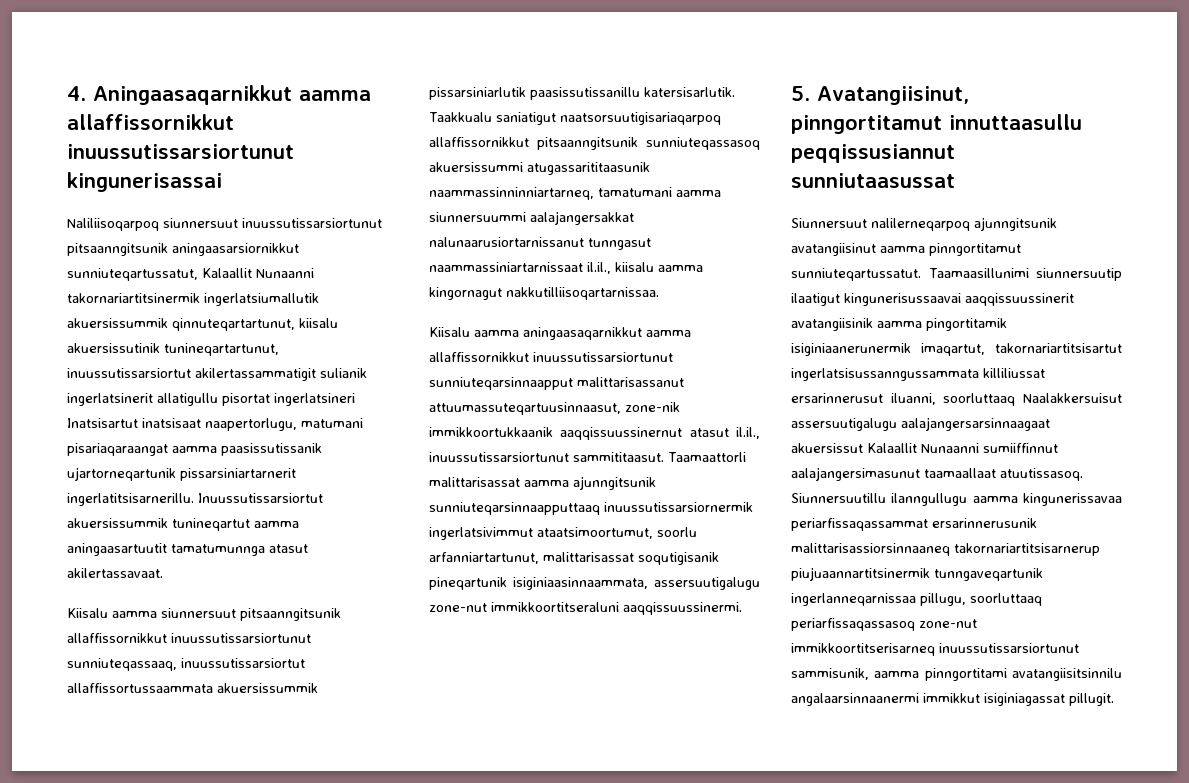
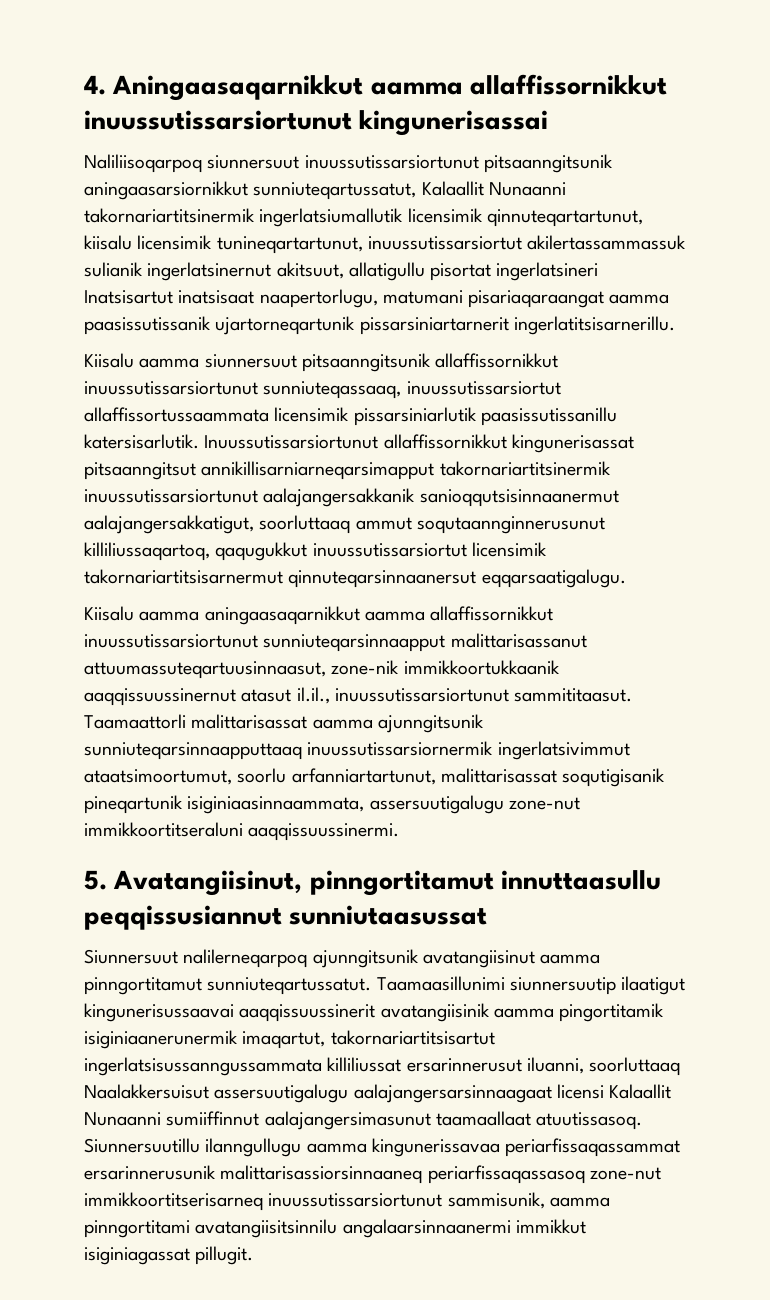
[67,318,168,328] akuersissummik -> [407,208,483,223] licensimik
[67,343,160,353] akuersissutinik -> [137,235,213,250] licensimik
[195,368,367,381] [67,393,153,406] akilertassammatigit sulianik ingerlatsinerit -> [527,235,687,250] [84,262,344,281] akilertassammassuk sulianik ingerlatsinernut akitsuut,
[198,493,323,503] [67,518,299,531] [67,543,308,556] [67,568,163,578] Inuussutissarsiortut akuersissummik tunineqartut aamma aningaasartuutit tamatumunnga atasut akilertassavaat. -> (675, 325) none
[217,683,318,693] akuersissummik -> [274,407,350,422] licensimik
[429,112,721,125] [429,137,760,150] [429,162,650,175] [429,187,721,200] [429,211,634,225] [429,237,651,250] [429,262,703,274] [429,287,659,300] Taakkualu saniatigut naatsorsuutigisariaqarpoq allaffissornikkut pitsaanngitsunik sunniuteqassasoq akuersissummi atugassarititaasunik naammassinninniartarneq, tamatumani aamma siunnersuummi aalajangersakkat nalunaarusiortarnissanut tunngasut naammassiniartarnissaat il.il., kiisalu aamma kingornagut nakkutilliisoqartarnissaa. -> [204,434,634,453] [84,461,611,480] [84,488,619,507] [84,515,605,534] [84,542,547,561] [84,569,626,588] Inuussutissarsiortunut allaffissornikkut kingunerisassat pitsaanngitsut annikillisarniarneqarsimapput takornariartitsinermik inuussutissarsiortunut aalajangersakkanik sanioqqutsisinnaanermut aalajangersakkatigut, soorluttaaq ammut soqutaannginnerusunut killiliussaqartoq, qaqugukkut inuussutissarsiortut licensimik takornariartitsisarnermut qinnuteqarsinnaanersut eqqarsaatigalugu.
[791,443,863,453] akuersissut -> [556,1084,604,1099] licensi
[954,543,1100,556] [791,567,1043,581] [791,593,1042,606] takornariartitsisarnerup piujuaannartitsinermik tunngaveqartunik ingerlanneqarnissaa pillugu, soorluttaaq -> (423, 1174) none

